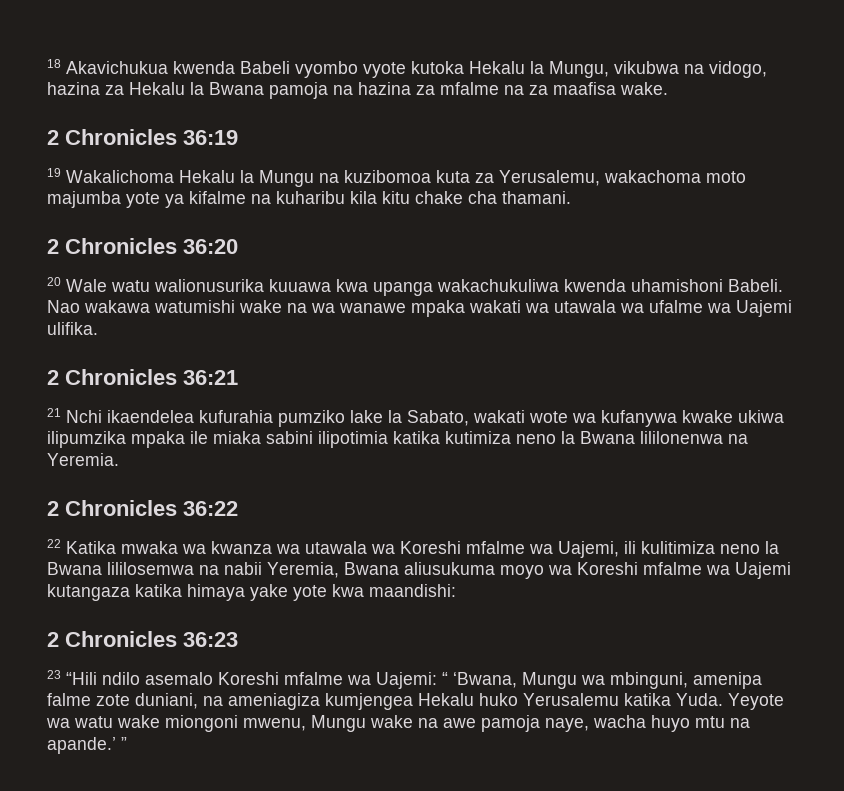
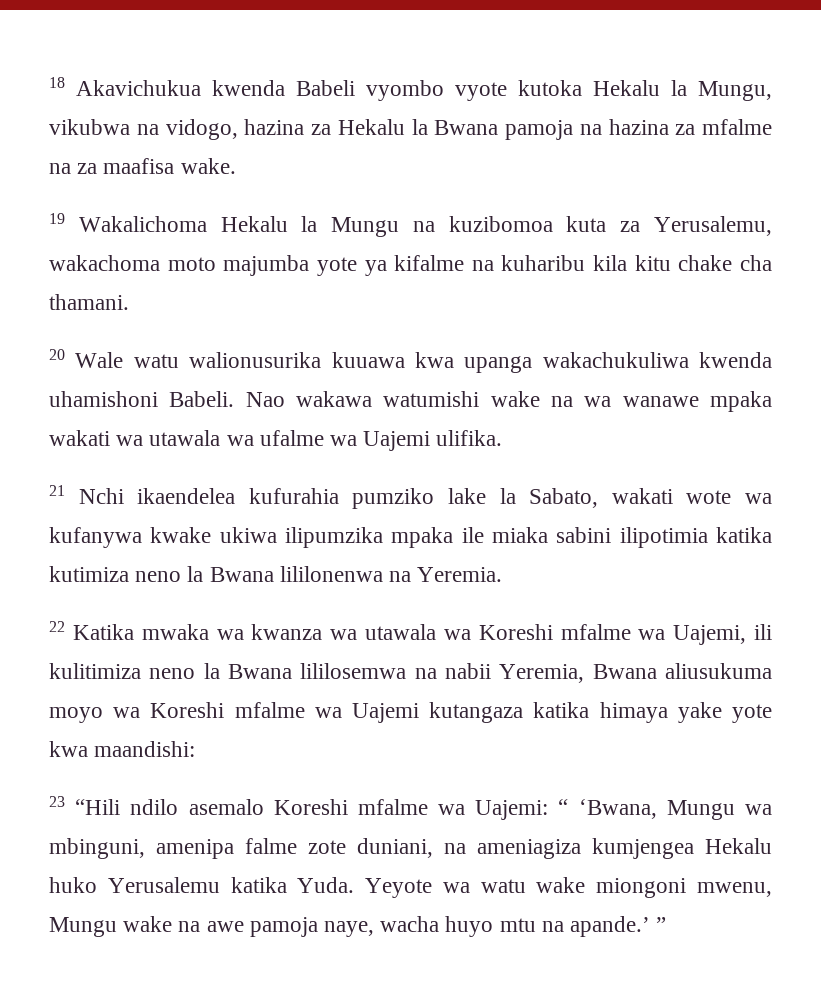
[47,129,238,145] // 2 Chronicles 36:19 -> (236, 166) none
[47,238,238,254] // 2 Chronicles 36:20 -> (129, 302) none
[47,369,238,385] // 2 Chronicles 36:21 -> (503, 438) none
[47,500,238,516] // 2 Chronicles 36:22 -> (503, 574) none
[47,631,238,647] // 2 Chronicles 36:23 -> (196, 749) none

